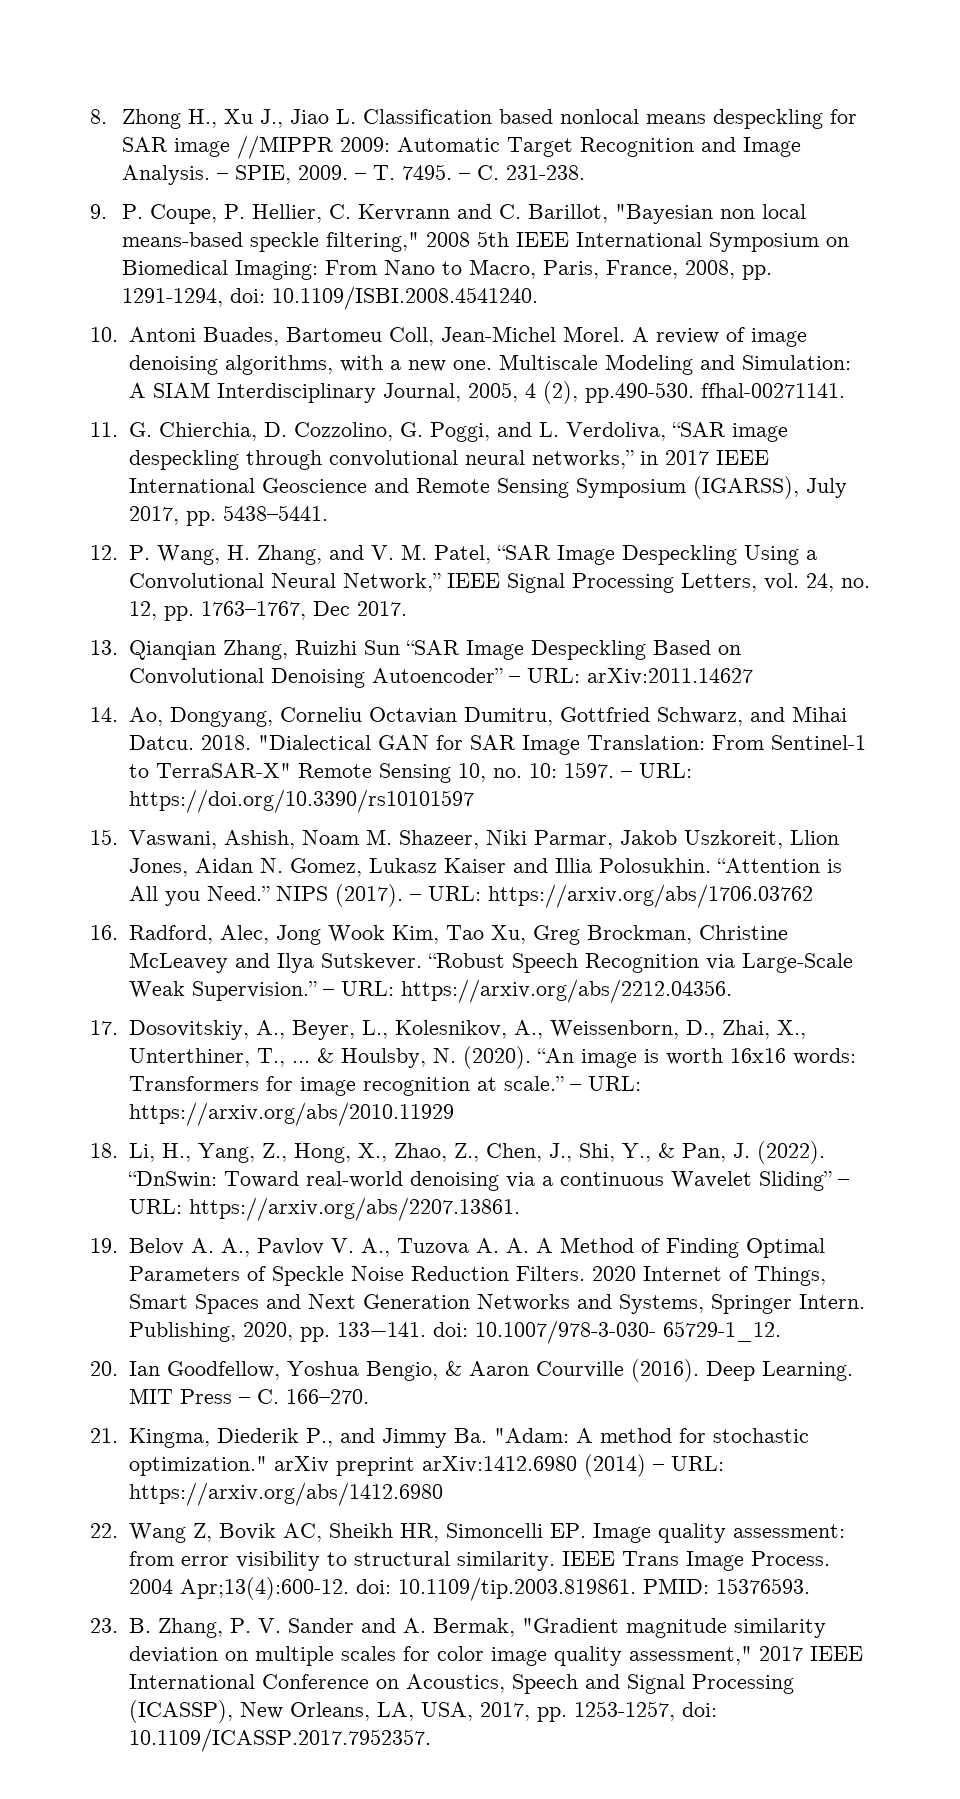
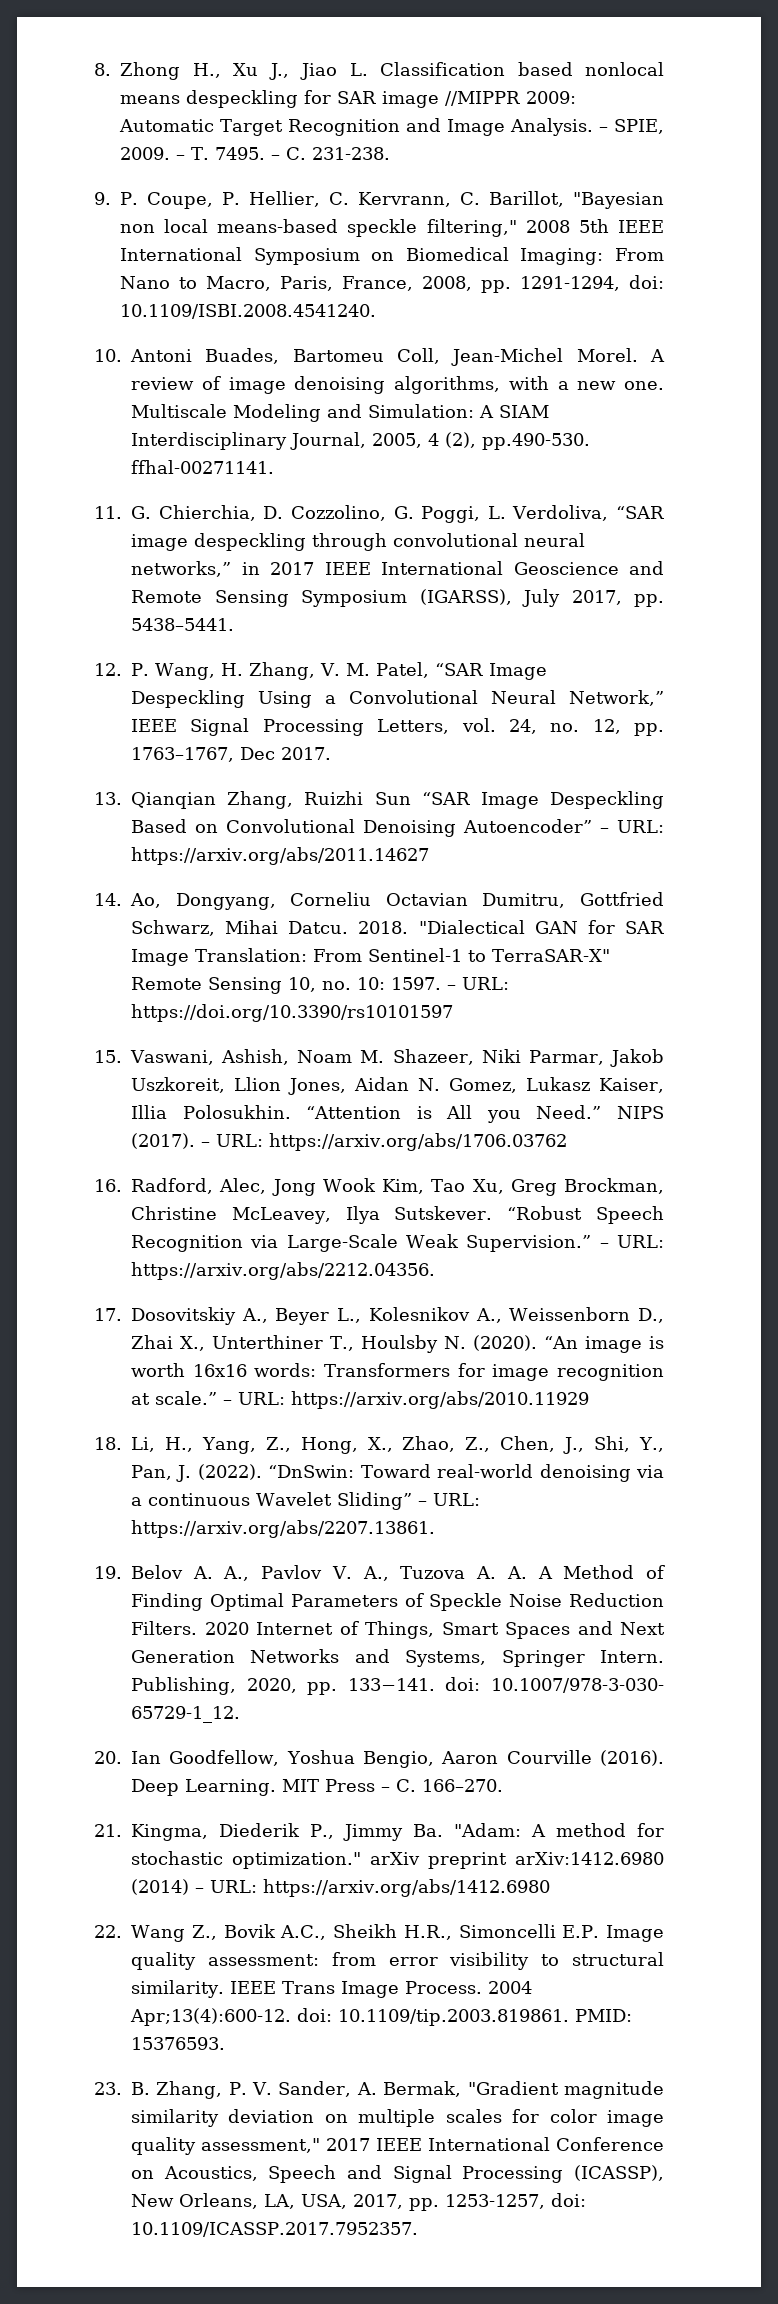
[358,204,493,221] Kervrann and -> [357,192,451,207] Kervrann,
[496,422,532,437] and -> (481, 514) none
[328,545,364,560] and -> (315, 671) none
[586,668,753,685] arXiv:2011.14627 -> [131,847,429,865] https://arxiv.org/abs/2011.14627
[749,707,785,722] and -> (215, 928) none
[443,858,548,873] Kaiser and -> [599,1078,665,1093] Kaiser,
[128,952,270,973] McLeavey and -> [231,1207,331,1224] McLeavey,
[128,1020,806,1040] [128,1048,426,1068] Dosovitskiy, A., Beyer, L., Kolesnikov, A., Weissenborn, D., Zhai, X., Unterthiner, T., ... & Houlsby, -> [131,1307,664,1325] [131,1335,439,1353] Dosovitskiy A., Beyer L., Kolesnikov A., Weissenborn D., Zhai X., Unterthiner T., Houlsby
[657,1143,675,1158] & -> (665, 1444) none
[444,1361,462,1376] & -> (434, 1759) none
[339,1428,375,1443] and -> (335, 1831) none
[192,1523,586,1542] Z, Bovik AC, Sheikh HR, Simoncelli EP. -> [191,1924,600,1940] Z., Bovik A.C., Sheikh H.R., Simoncelli E.P.
[287,1618,396,1633] Sander and -> [278,2081,352,2097] Sander,

